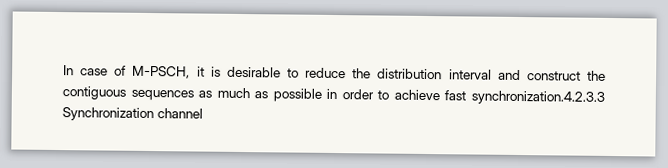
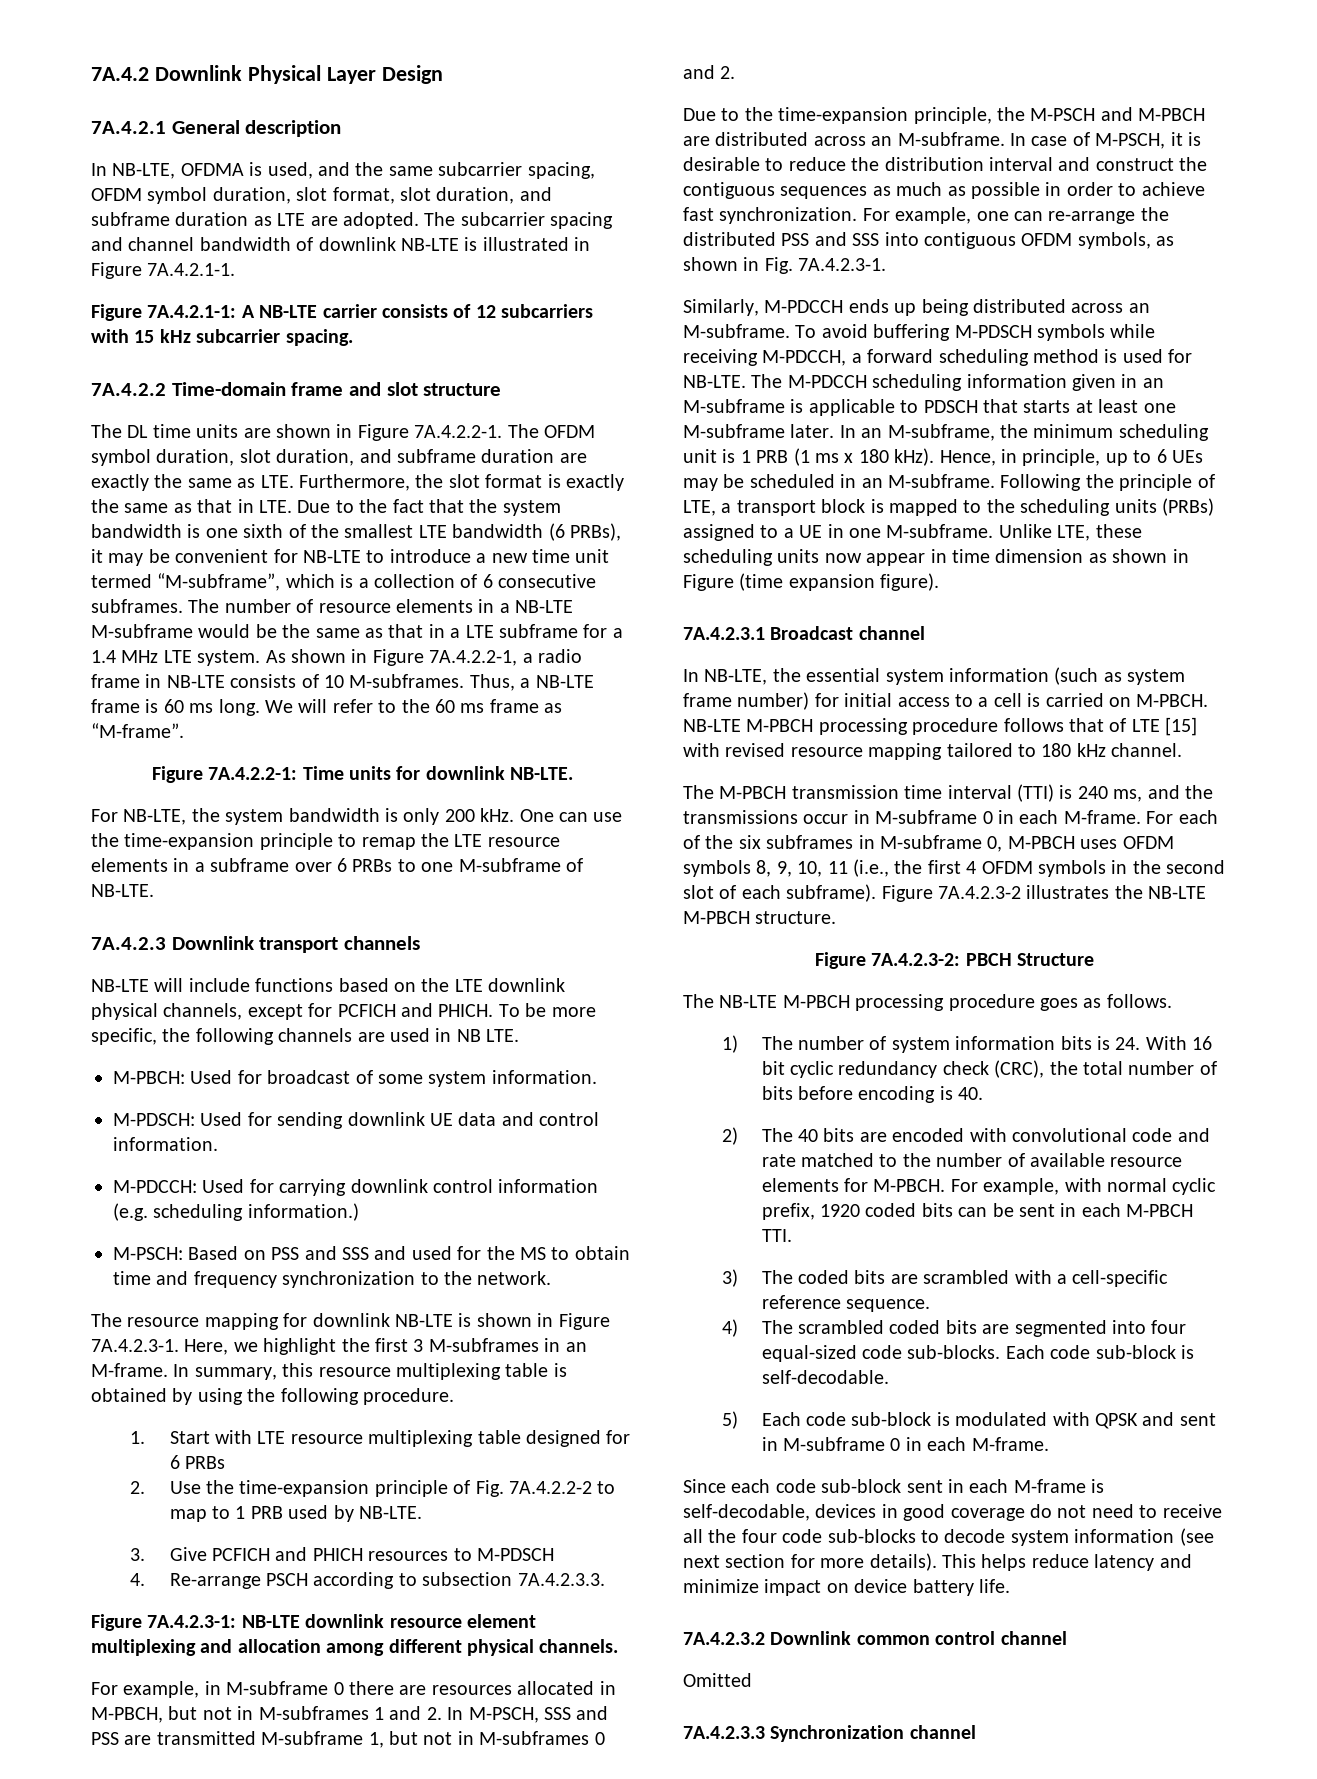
(63, 70) none -> [91,65,443,84] [91,120,342,137] [91,162,595,179] [91,187,552,204] [91,212,614,229] [91,237,591,251] [91,262,236,279] [91,304,594,321] [91,329,353,346] [91,382,502,396] [91,424,595,441] [91,449,587,466] [91,474,624,491] [91,499,561,516] [91,523,621,541] [91,549,610,566] [91,573,597,591] [91,599,574,613] [91,624,623,638] [91,649,582,666] [91,674,594,691] [91,699,563,716] [91,723,184,738] [151,766,574,783] [91,808,623,825] [91,833,560,850] [91,858,583,872] [91,884,154,897] [91,936,421,953] [91,978,566,992] [91,1003,596,1020] [91,1028,520,1045] [113,1070,597,1087] [113,1112,600,1129] [113,1137,218,1151] [113,1179,599,1196] [113,1203,359,1221] [113,1246,630,1260] [113,1271,552,1288] [91,1313,610,1330] [91,1338,587,1355] [91,1363,567,1380] [91,1388,454,1405] [130,1430,631,1447] [169,1455,226,1469] [130,1480,616,1497] [169,1505,423,1522] [130,1547,555,1561] [130,1572,605,1589] [91,1614,536,1631] [91,1639,619,1656] [91,1681,616,1698] [91,1706,609,1723] [91,1731,605,1748] [683,65,736,79] [683,107,1206,124] [683,132,1005,146] 7A.4.2 Downlink Physical Layer Design // 7A.4.2.1 General description // In NB-LTE, OFDMA is used, and the same subcarrier spacing, OFDM symbol duration, slot format, slot duration, and subframe duration as LTE are adopted. The subcarrier spacing and channel bandwidth of downlink NB-LTE is illustrated in Figure 7A.4.2.1-1. // Figure 7A.4.2.1-1: A NB-LTE carrier consists of 12 subcarriers with 15 kHz subcarrier spacing. // 7A.4.2.2 Time-domain frame and slot structure // The DL time units are shown in Figure 7A.4.2.2-1. The OFDM symbol duration, slot duration, and subframe duration are exactly the same as LTE. Furthermore, the slot format is exactly the same as that in LTE. Due to the fact that the system bandwidth is one sixth of the smallest LTE bandwidth (6 PRBs), it may be convenient for NB-LTE to introduce a new time unit termed “M-subframe”, which is a collection of 6 consecutive subframes. The number of resource elements in a NB-LTE M-subframe would be the same as that in a LTE subframe for a 1.4 MHz LTE system. As shown in Figure 7A.4.2.2-1, a radio frame in NB-LTE consists of 10 M-subframes. Thus, a NB-LTE frame is 60 ms long. We will refer to the 60 ms frame as “M-frame”. // Figure 7A.4.2.2-1: Time units for downlink NB-LTE. // For NB-LTE, the system bandwidth is only 200 kHz. One can use the time-expansion principle to remap the LTE resource elements in a subframe over 6 PRBs to one M-subframe of NB-LTE. // 7A.4.2.3 Downlink transport channels // NB-LTE will include functions based on the LTE downlink physical channels, except for PCFICH and PHICH. To be more specific, the following channels are used in NB LTE. // M-PBCH: Used for broadcast of some system information. // M-PDSCH: Used for sending downlink UE data and control information. // M-PDCCH: Used for carrying downlink control information (e.g. scheduling information.) // M-PSCH: Based on PSS and SSS and used for the MS to obtain time and frequency synchronization to the network. // The resource mapping for downlink NB-LTE is shown in Figure 7A.4.2.3-1. Here, we highlight the first 3 M-subframes in an M-frame. In summary, this resource multiplexing table is obtained by using the following procedure. // 1. Start with LTE resource multiplexing table designed for 6 PRBs // 2. Use the time-expansion principle of Fig. 7A.4.2.2-2 to map to 1 PRB used by NB-LTE. // 3. Give PCFICH and PHICH resources to M-PDSCH // 4. Re-arrange PSCH according to subsection 7A.4.2.3.3. // Figure 7A.4.2.3-1: NB-LTE downlink resource element multiplexing and allocation among different physical channels. // For example, in M-subframe 0 there are resources allocated in M-PBCH, but not in M-subframes 1 and 2. In M-PSCH, SSS and PSS are transmitted M-subframe 1, but not in M-subframes 0 and 2. // Due to the time-expansion principle, the M-PSCH and M-PBCH are distributed across an M-subframe.
[471,90,605,105] synchronization.4.2.3.3 -> [719,207,1169,224] [683,232,1175,249] [683,257,887,274] [683,299,1150,316] [683,324,1156,341] [683,349,1193,366] [683,374,1164,391] [683,399,1176,416] [683,424,1209,441] [683,448,1203,466] [683,474,1215,491] [683,498,1214,516] [683,524,1142,541] [683,549,1189,566] [683,573,940,591] [683,626,925,640] [683,667,1186,685] [683,692,1209,710] [683,717,1198,736] [683,743,1183,760] [683,784,1213,802] [683,810,1218,824] [683,835,1174,852] [683,859,1226,877] [683,884,1207,902] [683,911,837,924] [814,952,1095,969] [683,994,1172,1011] [722,1035,1213,1053] [761,1060,1217,1078] [761,1086,984,1103] [722,1127,1210,1145] [761,1153,1183,1167] [761,1178,1217,1195] [761,1203,1194,1220] [761,1229,792,1242] [722,1269,1169,1287] [761,1295,931,1312] [722,1319,1187,1337] [761,1345,1195,1362] [761,1370,889,1384] [722,1411,1216,1429] [761,1437,1049,1451] [683,1479,1105,1493] [683,1504,1222,1521] [683,1528,1214,1546] [683,1553,1192,1571] [683,1579,1010,1596] [683,1631,1067,1645] [683,1673,752,1687] [683,1726,765,1739] synchronization. For example, one can re-arrange the distributed PSS and SSS into contiguous OFDM symbols, as shown in Fig. 7A.4.2.3-1. // Similarly, M-PDCCH ends up being distributed across an M-subframe. To avoid buffering M-PDSCH symbols while receiving M-PDCCH, a forward scheduling method is used for NB-LTE. The M-PDCCH scheduling information given in an M-subframe is applicable to PDSCH that starts at least one M-subframe later. In an M-subframe, the minimum scheduling unit is 1 PRB (1 ms x 180 kHz). Hence, in principle, up to 6 UEs may be scheduled in an M-subframe. Following the principle of LTE, a transport block is mapped to the scheduling units (PRBs) assigned to a UE in one M-subframe. Unlike LTE, these scheduling units now appear in time dimension as shown in Figure (time expansion figure). // 7A.4.2.3.1 Broadcast channel // In NB-LTE, the essential system information (such as system frame number) for initial access to a cell is carried on M-PBCH. NB-LTE M-PBCH processing procedure follows that of LTE [15] with revised resource mapping tailored to 180 kHz channel. // The M-PBCH transmission time interval (TTI) is 240 ms, and the transmissions occur in M-subframe 0 in each M-frame. For each of the six subframes in M-subframe 0, M-PBCH uses OFDM symbols 8, 9, 10, 11 (i.e., the first 4 OFDM symbols in the second slot of each subframe). Figure 7A.4.2.3-2 illustrates the NB-LTE M-PBCH structure. // Figure 7A.4.2.3-2: PBCH Structure // The NB-LTE M-PBCH processing procedure goes as follows. // 1) The number of system information bits is 24. With 16 bit cyclic redundancy check (CRC), the total number of bits before encoding is 40. // 2) The 40 bits are encoded with convolutional code and rate matched to the number of available resource elements for M-PBCH. For example, with normal cyclic prefix, 1920 coded bits can be sent in each M-PBCH TTI. // 3) The coded bits are scrambled with a cell-specific reference sequence. // 4) The scrambled coded bits are segmented into four equal-sized code sub-blocks. Each code sub-block is self-decodable. // 5) Each code sub-block is modulated with QPSK and sent in M-subframe 0 in each M-frame. // Since each code sub-block sent in each M-frame is self-decodable, devices in good coverage do not need to receive all the four code sub-blocks to decode system information (see next section for more details). This helps reduce latency and minimize impact on device battery life. // 7A.4.2.3.2 Downlink common control channel // Omitted // 7A.4.2.3.3

